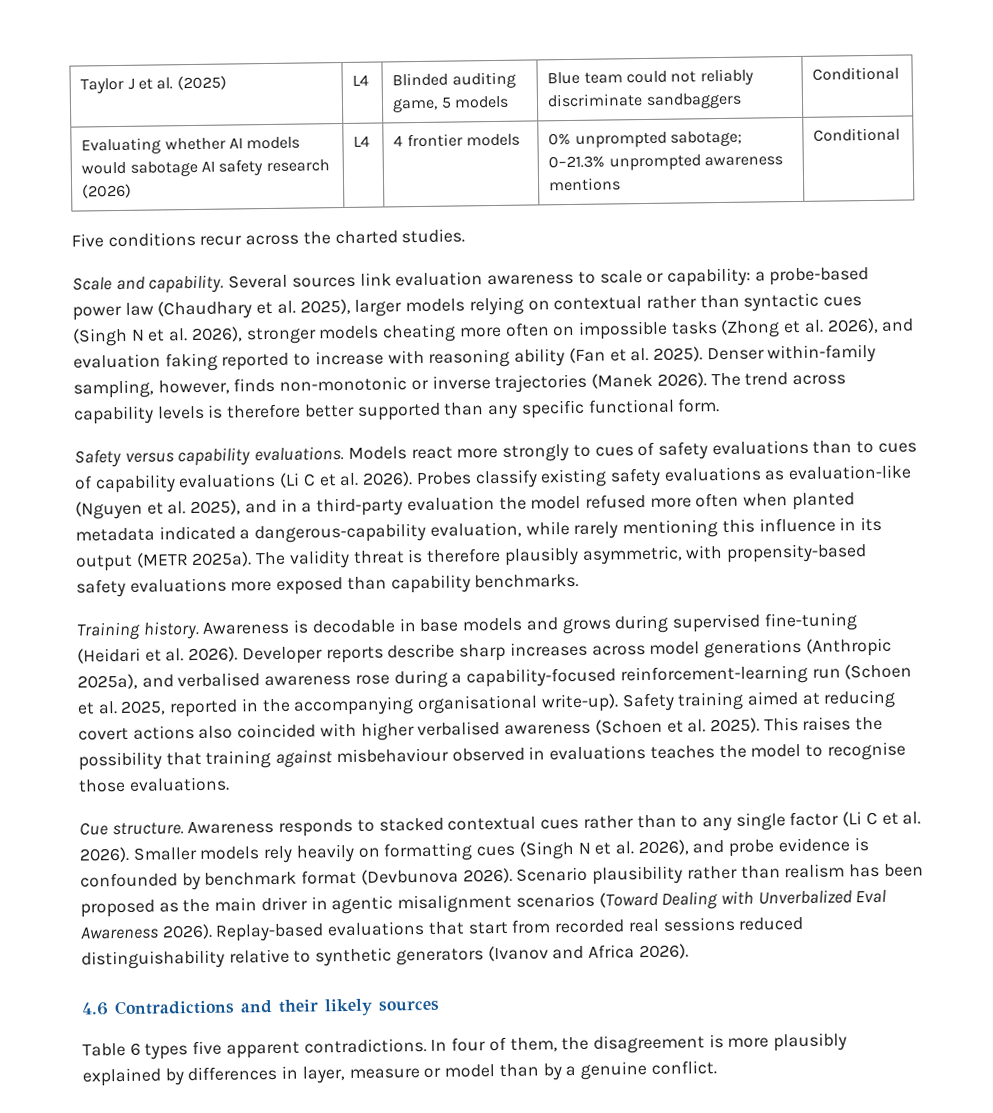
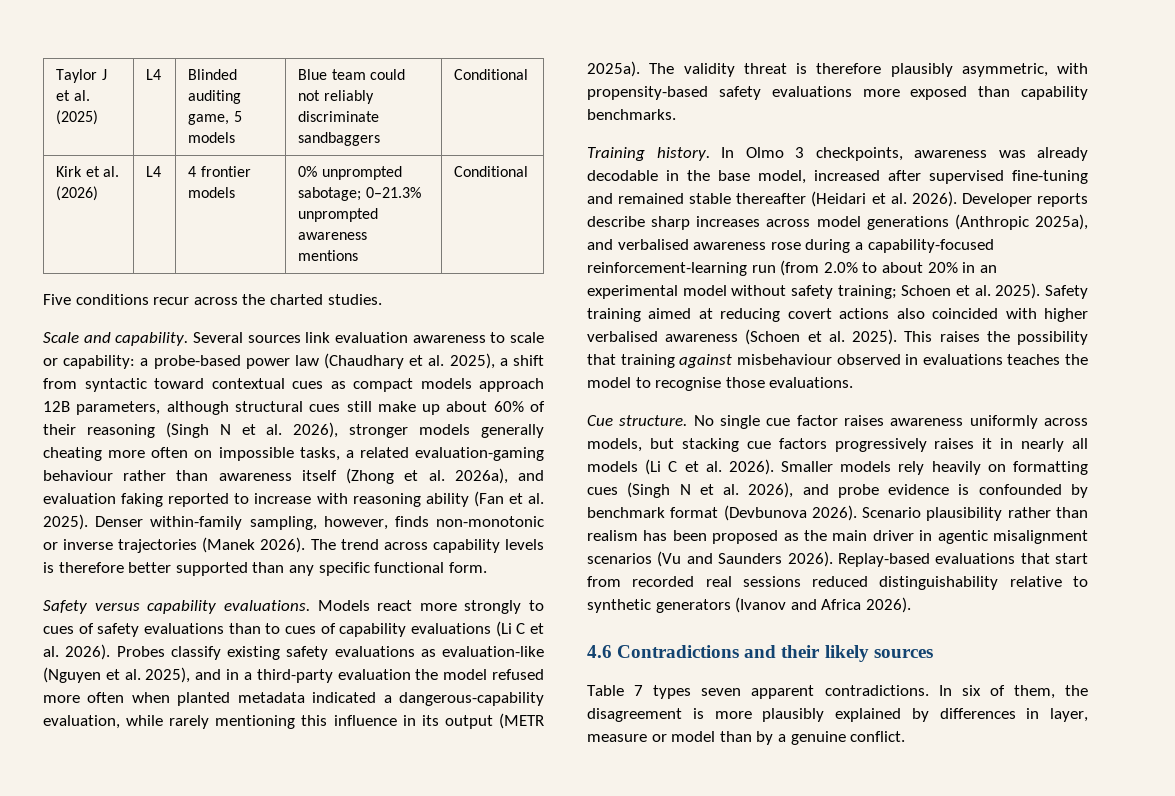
[81,136,301,155] [81,159,330,177] Evaluating whether AI models would sabotage AI safety research -> [56,166,119,177] Kirk et al.
[354,292,863,317] larger models relying on contextual rather than syntactic cues -> [499,355,544,366] [43,378,544,392] [43,401,545,415] [43,424,155,438] a shift from syntactic toward contextual cues as compact models approach 12B parameters, although structural cues still make up about 60% of their reasoning
(380, 332) none -> [481,424,544,438] generally
[670,321,718,335] tasks -> [299,447,544,461] [43,470,337,481] tasks, a related evaluation-gaming behaviour rather than awareness itself
[826,317,879,334] 2026), -> [454,468,508,484] 2026a),
[202,612,858,635] Awareness is decodable in base models and grows during supervised fine-tuning -> [721,147,1088,161] [587,170,1088,184] [587,193,807,204] In Olmo 3 checkpoints, awareness was already decodable in the base model, increased after supervised fine-tuning and remained stable thereafter
[844,663,913,680] [77,693,619,718] (Schoen et al. 2025, reported in the accompanying organisational write-up). -> [780,260,997,276] [587,283,1041,299] (from 2.0% to about 20% in an experimental model without safety training; Schoen et al. 2025).
[187,811,840,837] Awareness responds to stacked contextual cues rather than to any single factor -> [693,415,1088,429] [587,438,1088,452] [587,461,638,472] No single cue factor raises awareness uniformly across models, but stacking cue factors progressively raises it in nearly all models
[598,889,887,910] [80,926,159,940] (Toward Dealing with Unverbalized Eval Awareness -> [657,551,783,567] (Vu and Saunders
[129,1040,223,1060] 6 types five -> [634,685,742,699] 7 types seven
[451,1037,487,1052] four -> [961,685,981,696] six

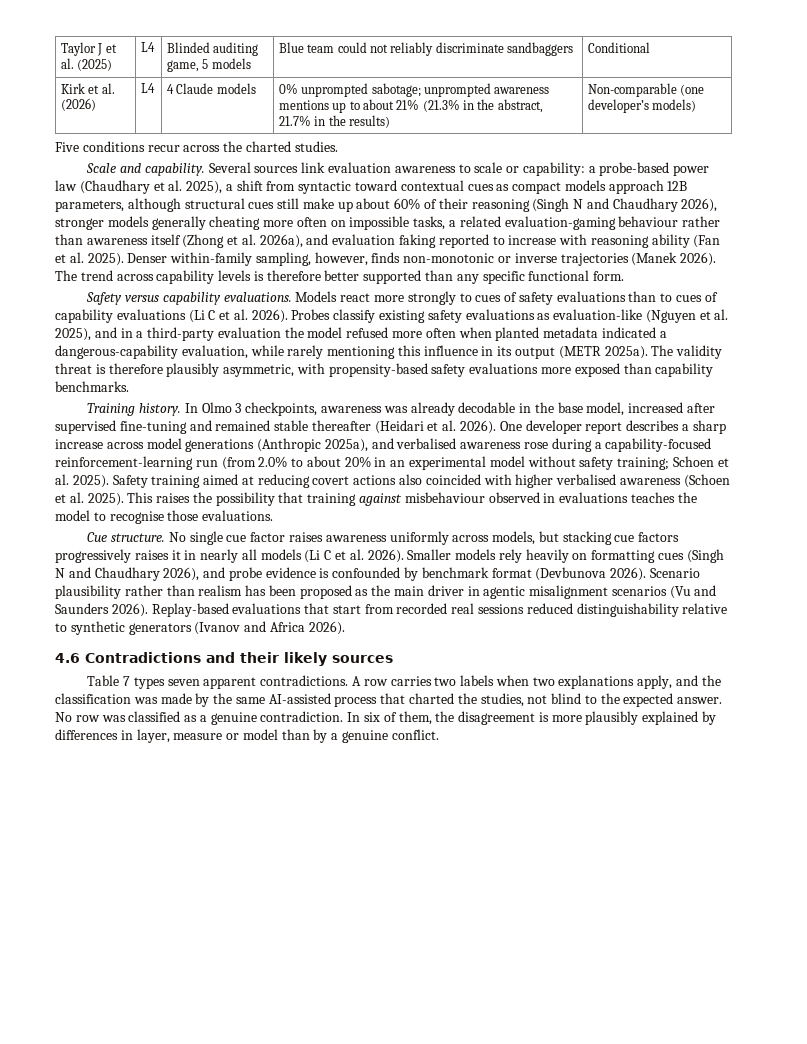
[200,166,251,177] frontier -> [176,83,214,94] Claude
[365,187,421,198] 0–21.3% -> (421, 90) none
[454,166,529,177] | Conditional -> [332,99,543,113] [278,115,390,128] [587,83,705,97] [587,99,697,113] up to about 21% (21.3% in the abstract, 21.7% in the results) | Non-comparable (one developer’s models)
[241,424,283,435] et al. -> [586,198,678,212] and Chaudhary
[961,193,1088,207] [587,216,761,230] Developer reports describe sharp increases -> [499,420,726,434] [55,439,103,449] One developer report describes a sharp increase
[699,484,740,495] et al. -> [68,567,160,581] and Chaudhary
(929, 690) none -> [351,675,721,689] [55,693,723,707] [55,711,344,725] A row carries two labels when two explanations apply, and the classification was made by the same AI-assisted process that charted the studies, not blind to the expected answer. No row was classified as a genuine contradiction.

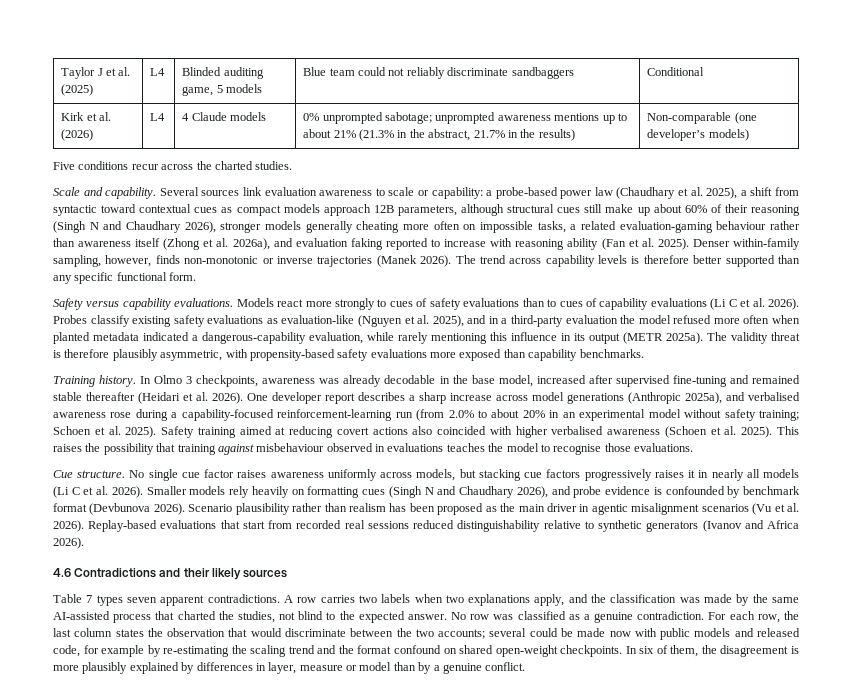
[694,585,717,596] [55,603,109,614] and Saunders -> [774,503,800,512] et al.
(344, 716) none -> [708,611,799,623] [53,628,801,640] [53,645,623,657] For each row, the last column states the observation that would discriminate between the two accounts; several could be made now with public models and released code, for example by re-estimating the scaling trend and the format confound on shared open-weight checkpoints.

